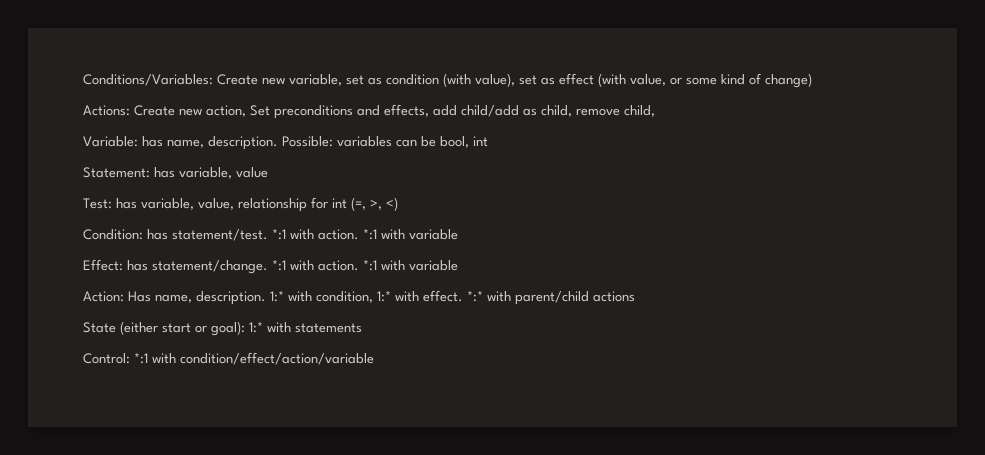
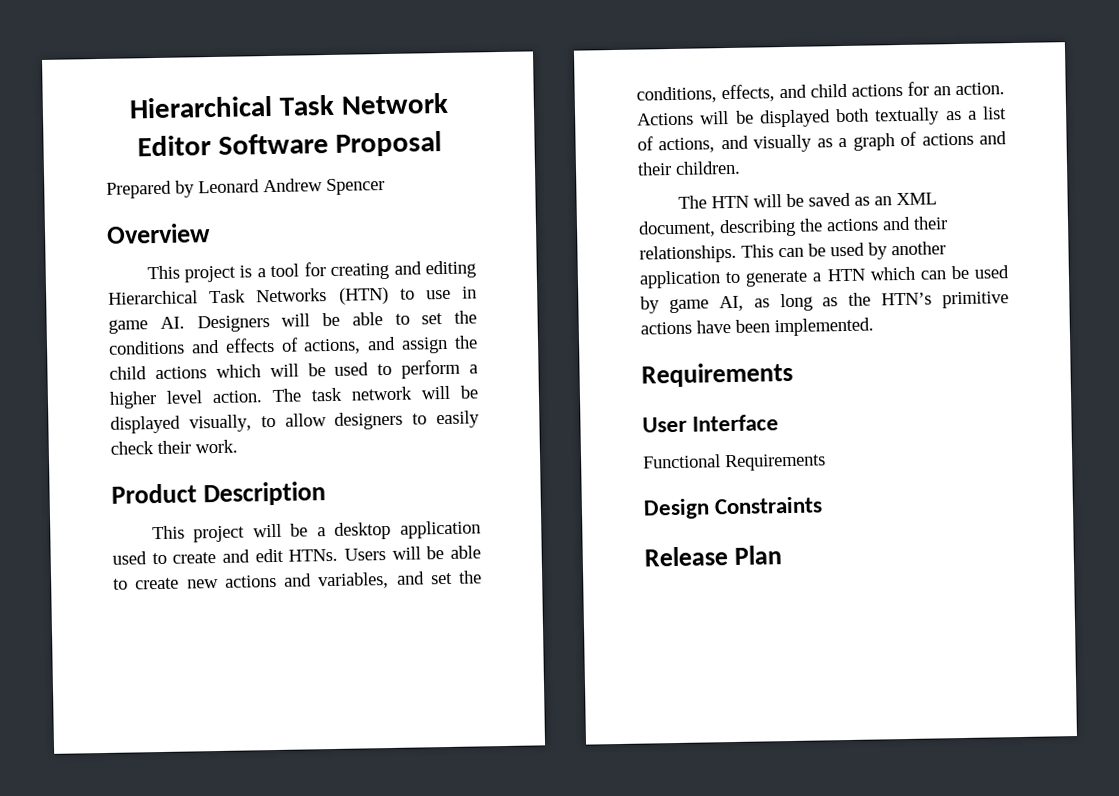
[83,73,812,88] [83,104,655,119] [83,136,488,150] [83,167,268,179] [83,197,398,212] [83,229,458,241] [83,259,458,274] [83,290,635,305] [83,321,362,336] [83,352,374,365] Conditions/Variables: Create new variable, set as condition (with value), set as effect (with value, or some kind of change) // Actions: Create new action, Set preconditions and effects, add child/add as child, remove child, // Variable: has name, description. Possible: variables can be bool, int // Statement: has variable, value // Test: has variable, value, relationship for int (=, >, <) // Condition: has statement/test. *:1 with action. *:1 with variable // Effect: has statement/change. *:1 with action. *:1 with variable // Action: Has name, description. 1:* with condition, 1:* with effect. *:* with parent/child actions // State (either start or goal): 1:* with statements // Control: *:1 with condition/effect/action/variable -> [129,92,449,119] [136,131,443,157] [106,178,385,199] [106,223,211,244] [146,260,477,283] [108,286,478,305] [108,310,477,334] [108,335,478,355] [109,359,478,380] [109,385,478,409] [110,410,480,434] [110,439,238,455] [111,481,327,507] [151,520,481,543] [112,545,482,565] [113,570,482,590] [636,81,1005,104] [637,106,1007,128] [637,131,1007,154] [637,160,741,176] [677,192,937,209] [638,216,948,238] [639,241,946,264] [639,265,1009,289] [640,291,1009,314] [640,317,874,337] [641,361,793,388] [642,414,780,433] [643,453,826,472] [643,496,824,520] [644,545,783,567] Hierarchical Task Network Editor Software Proposal // Prepared by Leonard Andrew Spencer // Overview // This project is a tool for creating and editing Hierarchical Task Networks (HTN) to use in game AI. Designers will be able to set the conditions and effects of actions, and assign the child actions which will be used to perform a higher level action. The task network will be displayed visually, to allow designers to easily check their work. // Product Description // This project will be a desktop application used to create and edit HTNs. Users will be able to create new actions and variables, and set the conditions, effects, and child actions for an action. Actions will be displayed both textually as a list of actions, and visually as a graph of actions and their children. // The HTN will be saved as an XML document, describing the actions and their relationships. This can be used by another application to generate a HTN which can be used by game AI, as long as the HTN’s primitive actions have been implemented. // Requirements // User Interface // Functional Requirements // Design Constraints // Release Plan

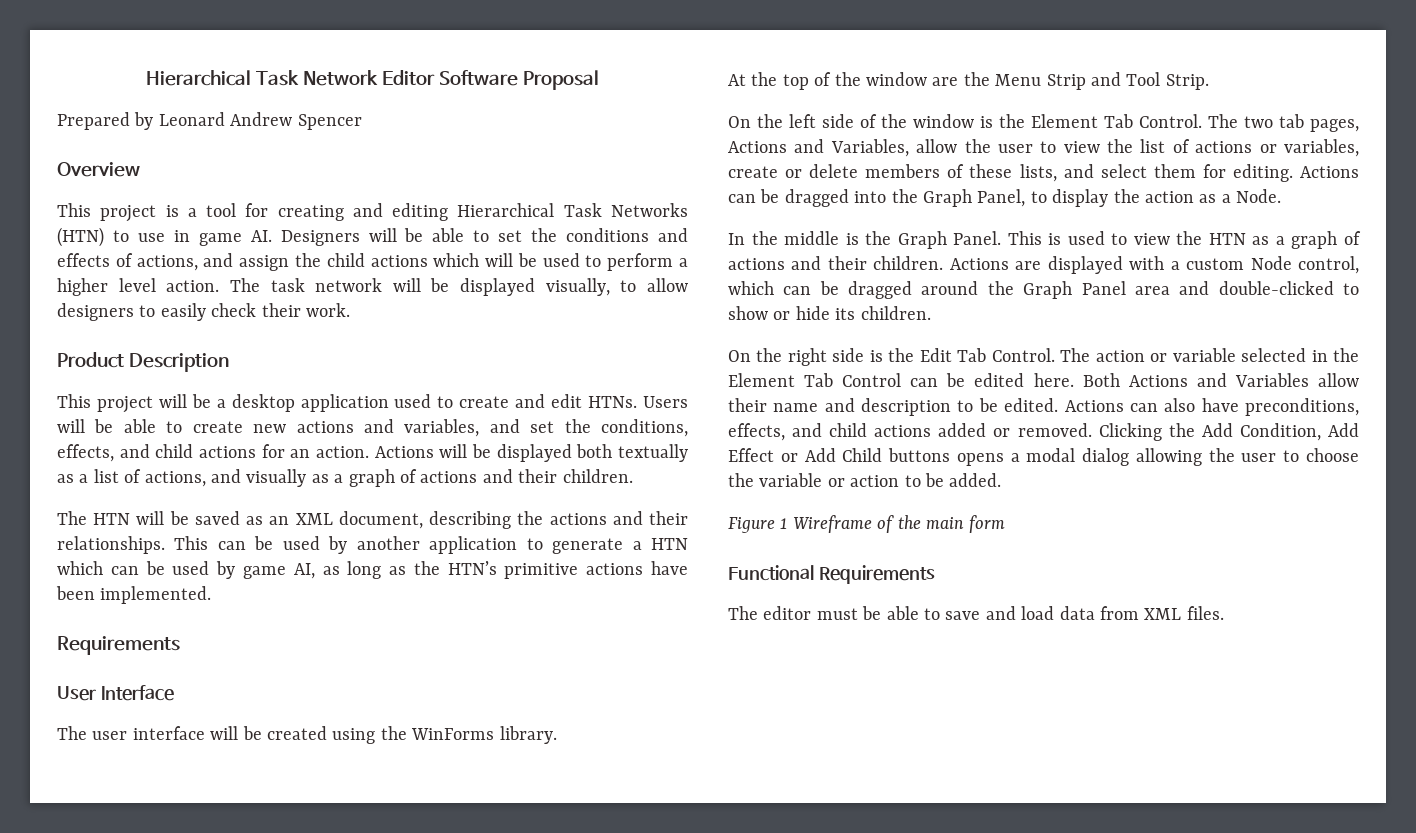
[643,453,826,472] [643,496,824,520] [644,545,783,567] Functional Requirements // Design Constraints // Release Plan -> [57,726,557,744] [728,72,1209,90] [728,114,1359,132] [728,139,1359,157] [728,164,1359,182] [728,189,1282,207] [728,231,1361,249] [728,256,1359,274] [728,281,1359,299] [728,306,931,320] [728,348,1359,366] [728,373,1360,387] [728,398,1359,416] [728,423,1360,441] [728,448,1359,466] [728,473,1002,487] [728,515,1006,533] [728,565,935,584] [728,606,1224,620] The user interface will be created using the WinForms library. // At the top of the window are the Menu Strip and Tool Strip. // On the left side of the window is the Element Tab Control. The two tab pages, Actions and Variables, allow the user to view the list of actions or variables, create or delete members of these lists, and select them for editing. Actions can be dragged into the Graph Panel, to display the action as a Node. // In the middle is the Graph Panel. This is used to view the HTN as a graph of actions and their children. Actions are displayed with a custom Node control, which can be dragged around the Graph Panel area and double-clicked to show or hide its children. // On the right side is the Edit Tab Control. The action or variable selected in the Element Tab Control can be edited here. Both Actions and Variables allow their name and description to be edited. Actions can also have preconditions, effects, and child actions added or removed. Clicking the Add Condition, Add Effect or Add Child buttons opens a modal dialog allowing the user to choose the variable or action to be added. // Figure 1 Wireframe of the main form // Functional Requirements // The editor must be able to save and load data from XML files.

